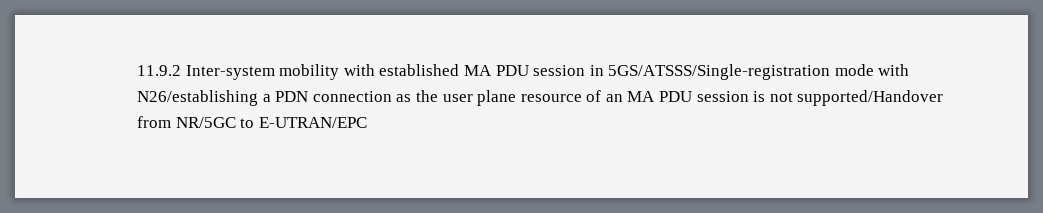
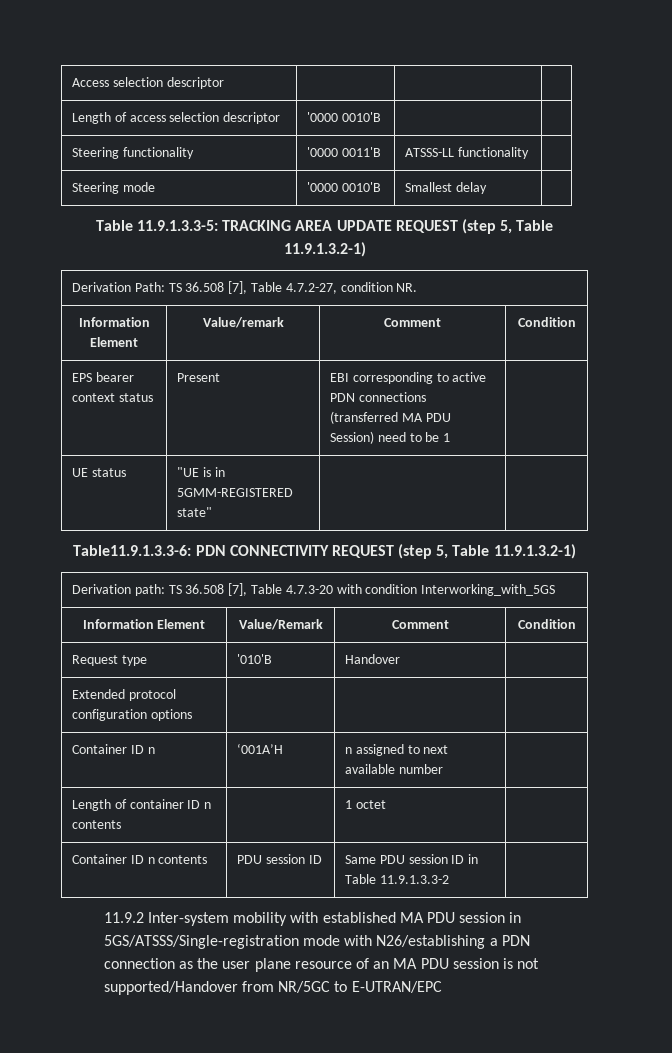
(136, 70) none -> [72,77,224,89] [72,112,281,124] [307,112,381,122] [72,147,194,159] [307,147,381,157] [405,147,529,159] [72,182,155,194] [307,182,381,192] [405,182,487,194] [95,219,554,234] [283,242,366,257] [72,281,418,294] [78,317,150,327] [90,337,138,347] [202,317,284,328] [384,318,441,327] [517,317,576,327] [72,372,134,382] [72,393,153,402] [177,373,221,382] [330,372,487,384] [330,392,426,402] [330,411,451,424] [330,431,451,444] [72,468,126,477] [177,467,225,477] [177,488,294,497] [177,507,213,517] [73,544,576,559] [72,583,556,596] [82,619,206,629] [238,619,323,630] [391,620,449,629] [517,619,576,629] [72,655,147,666] [237,654,273,664] [345,654,401,664] [72,689,176,701] [72,709,192,721] [72,744,155,754] [237,743,284,754] [345,744,449,756] [345,764,443,774] [72,799,212,811] [72,820,122,829] [345,800,386,809] [72,854,208,864] [237,854,322,864] [345,854,479,864] [345,874,449,884] Access selection descriptor | | | // Length of access selection descriptor | '0000 0010'B | | // Steering functionality | '0000 0011'B | ATSSS-LL functionality | // Steering mode | '0000 0010'B | Smallest delay | // Table 11.9.1.3.3-5: TRACKING AREA UPDATE REQUEST (step 5, Table 11.9.1.3.2-1) // Derivation Path: TS 36.508 [7], Table 4.7.2-27, condition NR. // Information Element | Value/remark | Comment | Condition // EPS bearer context status | Present | EBI corresponding to active PDN connections (transferred MA PDU Session) need to be 1 | // UE status | "UE is in 5GMM-REGISTERED state" | | // Table11.9.1.3.3-6: PDN CONNECTIVITY REQUEST (step 5, Table 11.9.1.3.2-1) // Derivation path: TS 36.508 [7], Table 4.7.3-20 with condition Interworking_with_5GS // Information Element | Value/Remark | Comment | Condition // Request type | '010'B | Handover | // Extended protocol configuration options | | | // Container ID n | ‘001A’H | n assigned to next available number | // Length of container ID n contents | | 1 octet | // Container ID n contents | PDU session ID | Same PDU session ID in Table 11.9.1.3.3-2 | //

